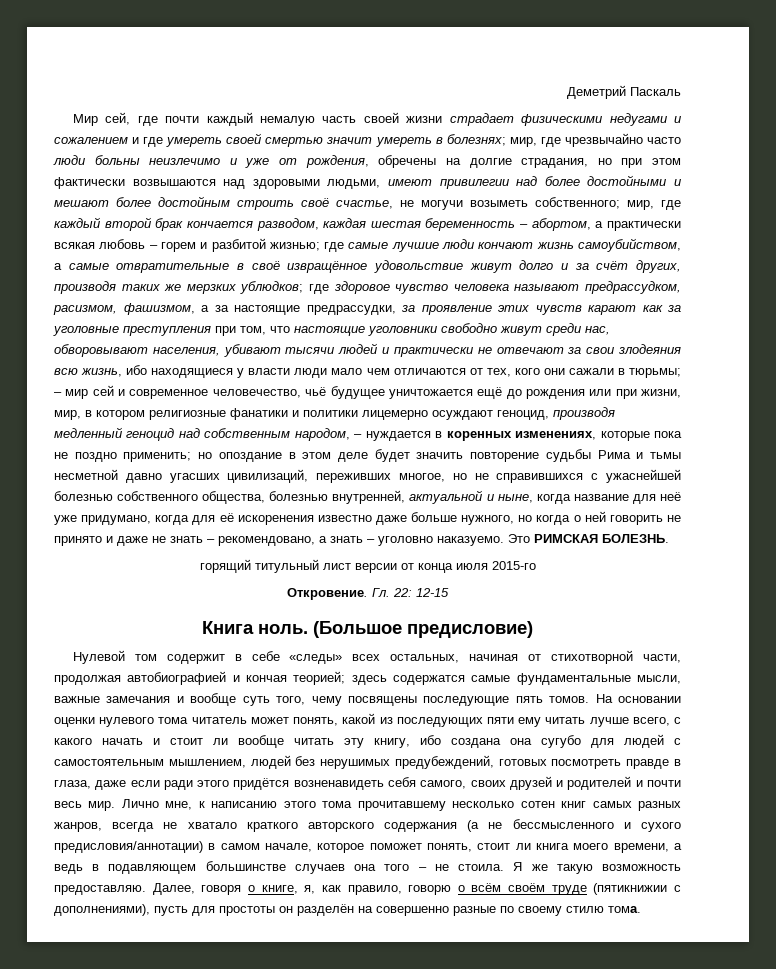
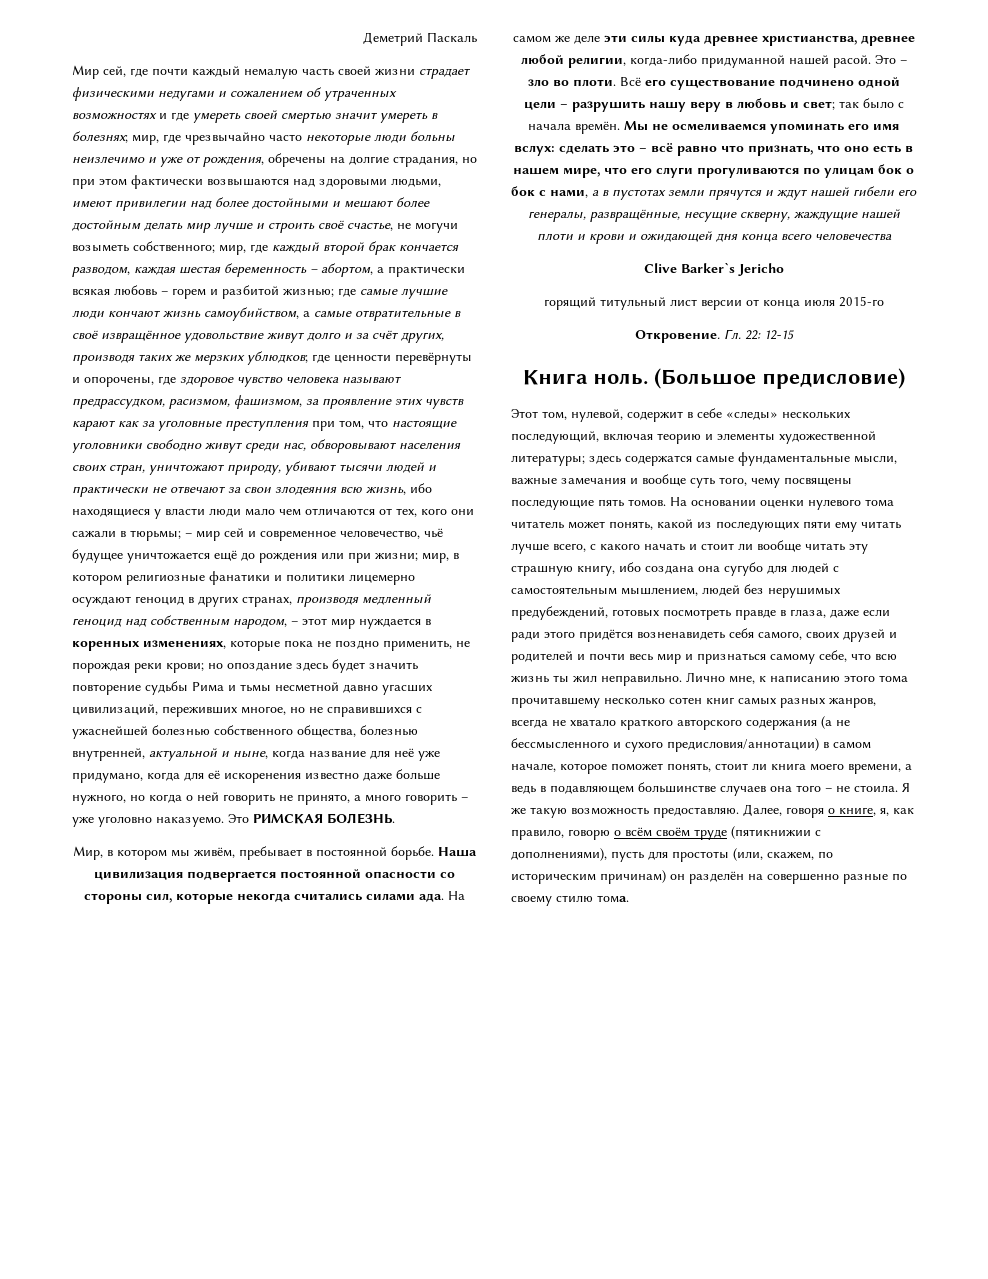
(128, 140) none -> [306,87,397,101] [72,112,157,120] об утраченных возможностях
(682, 140) none -> [306,134,371,145] некоторые
(230, 201) none -> [143,222,264,233] делать мир лучше и
(329, 289) none -> [334,352,472,365] [72,376,176,387] ценности перевёрнуты и опорочены, где
[201,305,396,315] а за настоящие предрассудки, -> (302, 402) none
[152,347,220,356] населения, -> [399,442,461,449] [72,464,281,475] населения своих стран, уничтожают природу,
[641,389,681,398] жизни, -> [375,552,418,561] жизни;
[497,410,549,420] геноцид, -> [135,596,292,607] геноцид в других странах,
(363, 436) none -> [302,618,355,629] этот мир
[123,452,369,462] применить; но опоздание в этом деле -> [383,640,470,651] [72,662,328,673] применить, не порождая реки крови; но опоздание здесь
[54,536,375,546] принято и даже не знать – рекомендовано, а знать – -> [297,794,468,805] [72,816,94,827] принято, а много говорить – уже
(669, 538) none -> [73,846,477,860] [94,869,455,882] [84,891,465,904] [512,35,915,46] [520,54,907,68] [527,77,900,90] [523,98,904,112] [528,121,899,134] [514,143,913,156] [513,164,914,178] [511,186,917,200] [527,209,900,222] [536,231,892,244] [643,262,784,276] // Мир, в котором мы живём, пребывает в постоянной борьбе. Наша цивилизация подвергается постоянной опасности со стороны сил, которые некогда считались силами ада. На самом же деле эти силы куда древнее христианства, древнее любой религии, когда-либо придуманной нашей расой. Это – зло во плоти. Всё его существование подчинено одной цели – разрушить нашу веру в любовь и свет; так было с начала времён. Мы не осмеливаемся упоминать его имя вслух: сделать это – всё равно что признать, что оно есть в нашем мире, что его слуги прогуливаются по улицам бок о бок с нами, а в пустотах земли прячутся и ждут нашей гибели его генералы, развращённые, несущие скверну, жаждущие нашей плоти и крови и ожидающей дня конца всего человечества // Clive Barker`s Jericho
[72,650,157,664] Нулевой том -> [511,409,623,422] Этот том, нулевой,
[352,650,681,664] [54,671,346,685] всех остальных, начиная от стихотворной части, продолжая автобиографией и кончая теорией; -> [782,411,851,419] [511,431,876,444] [511,455,585,466] нескольких последующий, включая теорию и элементы художественной литературы;
(364, 743) none -> [511,565,573,576] страшную
[88,801,116,811] мир. -> [657,650,897,664] [511,675,682,686] мир и признаться самому себе, что всю жизнь ты жил неправильно.
(275, 911) none -> [733,848,833,861] [511,870,666,884] (или, скажем, по историческим причинам)

